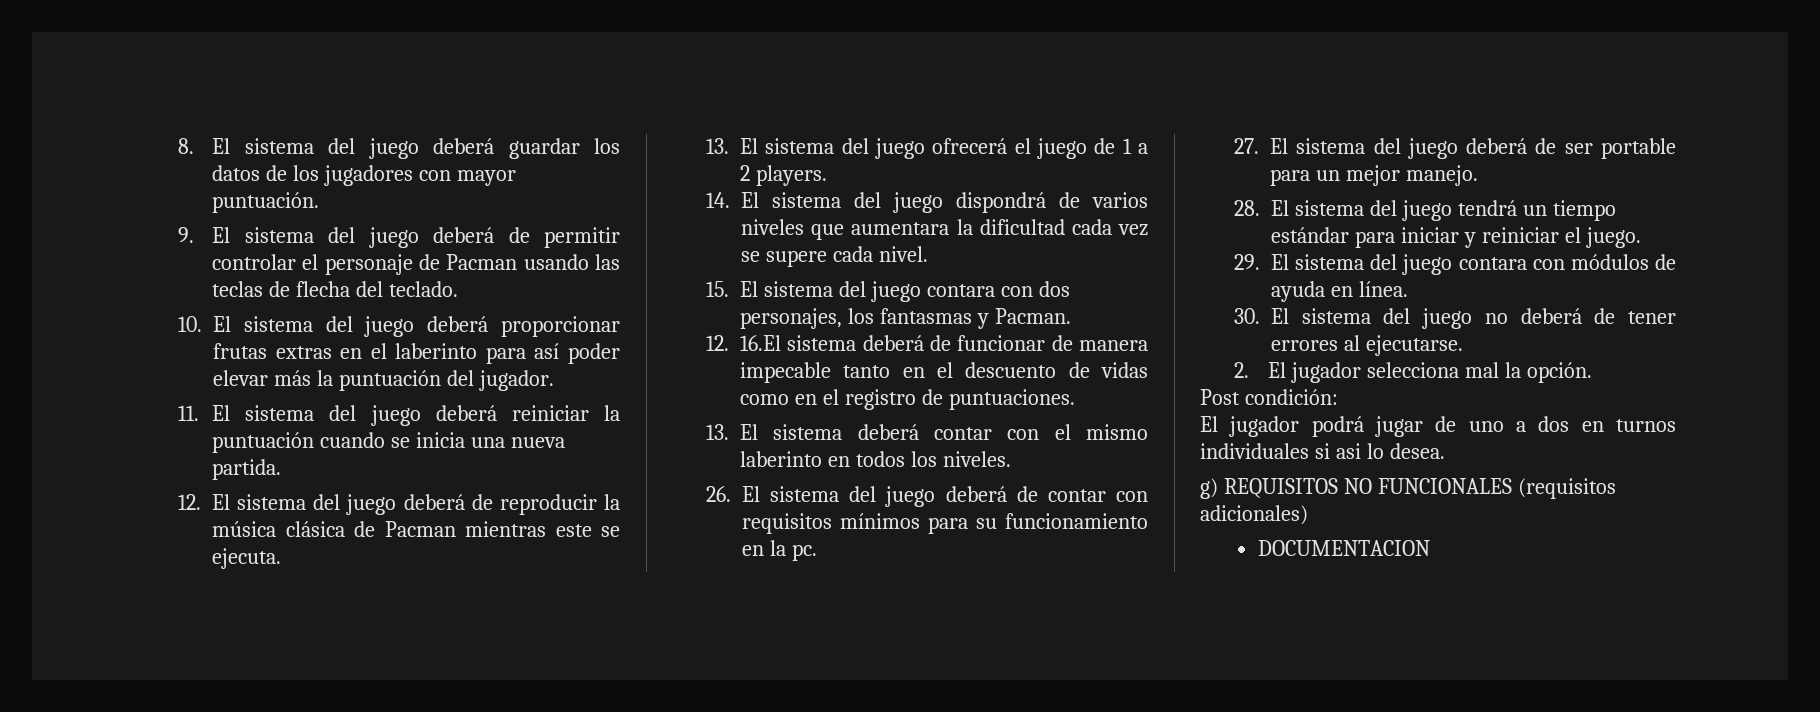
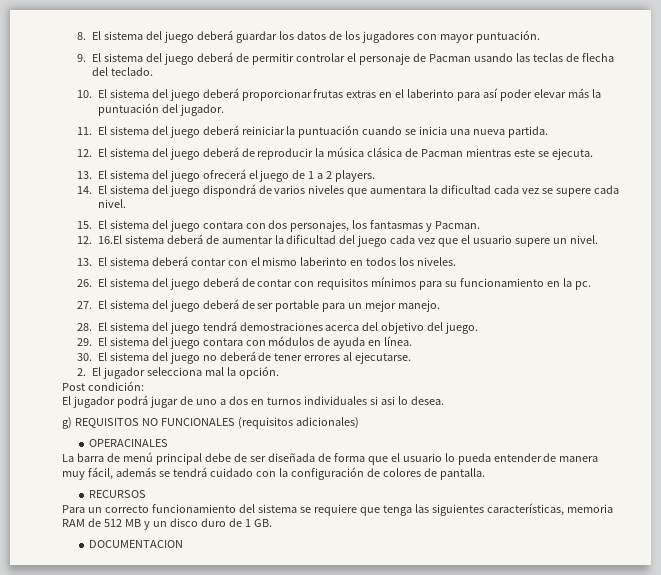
[957,335,1148,351] [740,362,1148,383] [740,389,1075,410] funcionar de manera impecable tanto en el descuento de vidas como en el registro de puntuaciones. -> [221,235,599,247] aumentar la dificultad del juego cada vez que el usuario supere un nivel.
[1522,200,1616,221] [1271,227,1581,248] un tiempo estándar para iniciar y reiniciar el -> [239,322,444,334] demostraciones acerca del objetivo del
(1308, 515) none -> [89,439,169,447] [62,452,599,465] [62,467,485,480] [89,490,147,498] [62,503,613,516] [62,518,272,530] // OPERACINALES // La barra de menú principal debe de ser diseñada de forma que el usuario lo pueda entender de manera muy fácil, además se tendrá cuidado con la configuración de colores de pantalla. // RECURSOS // Para un correcto funcionamiento del sistema se requiere que tenga las siguientes características, memoria RAM de 512 MB y un disco duro de 1 GB.

